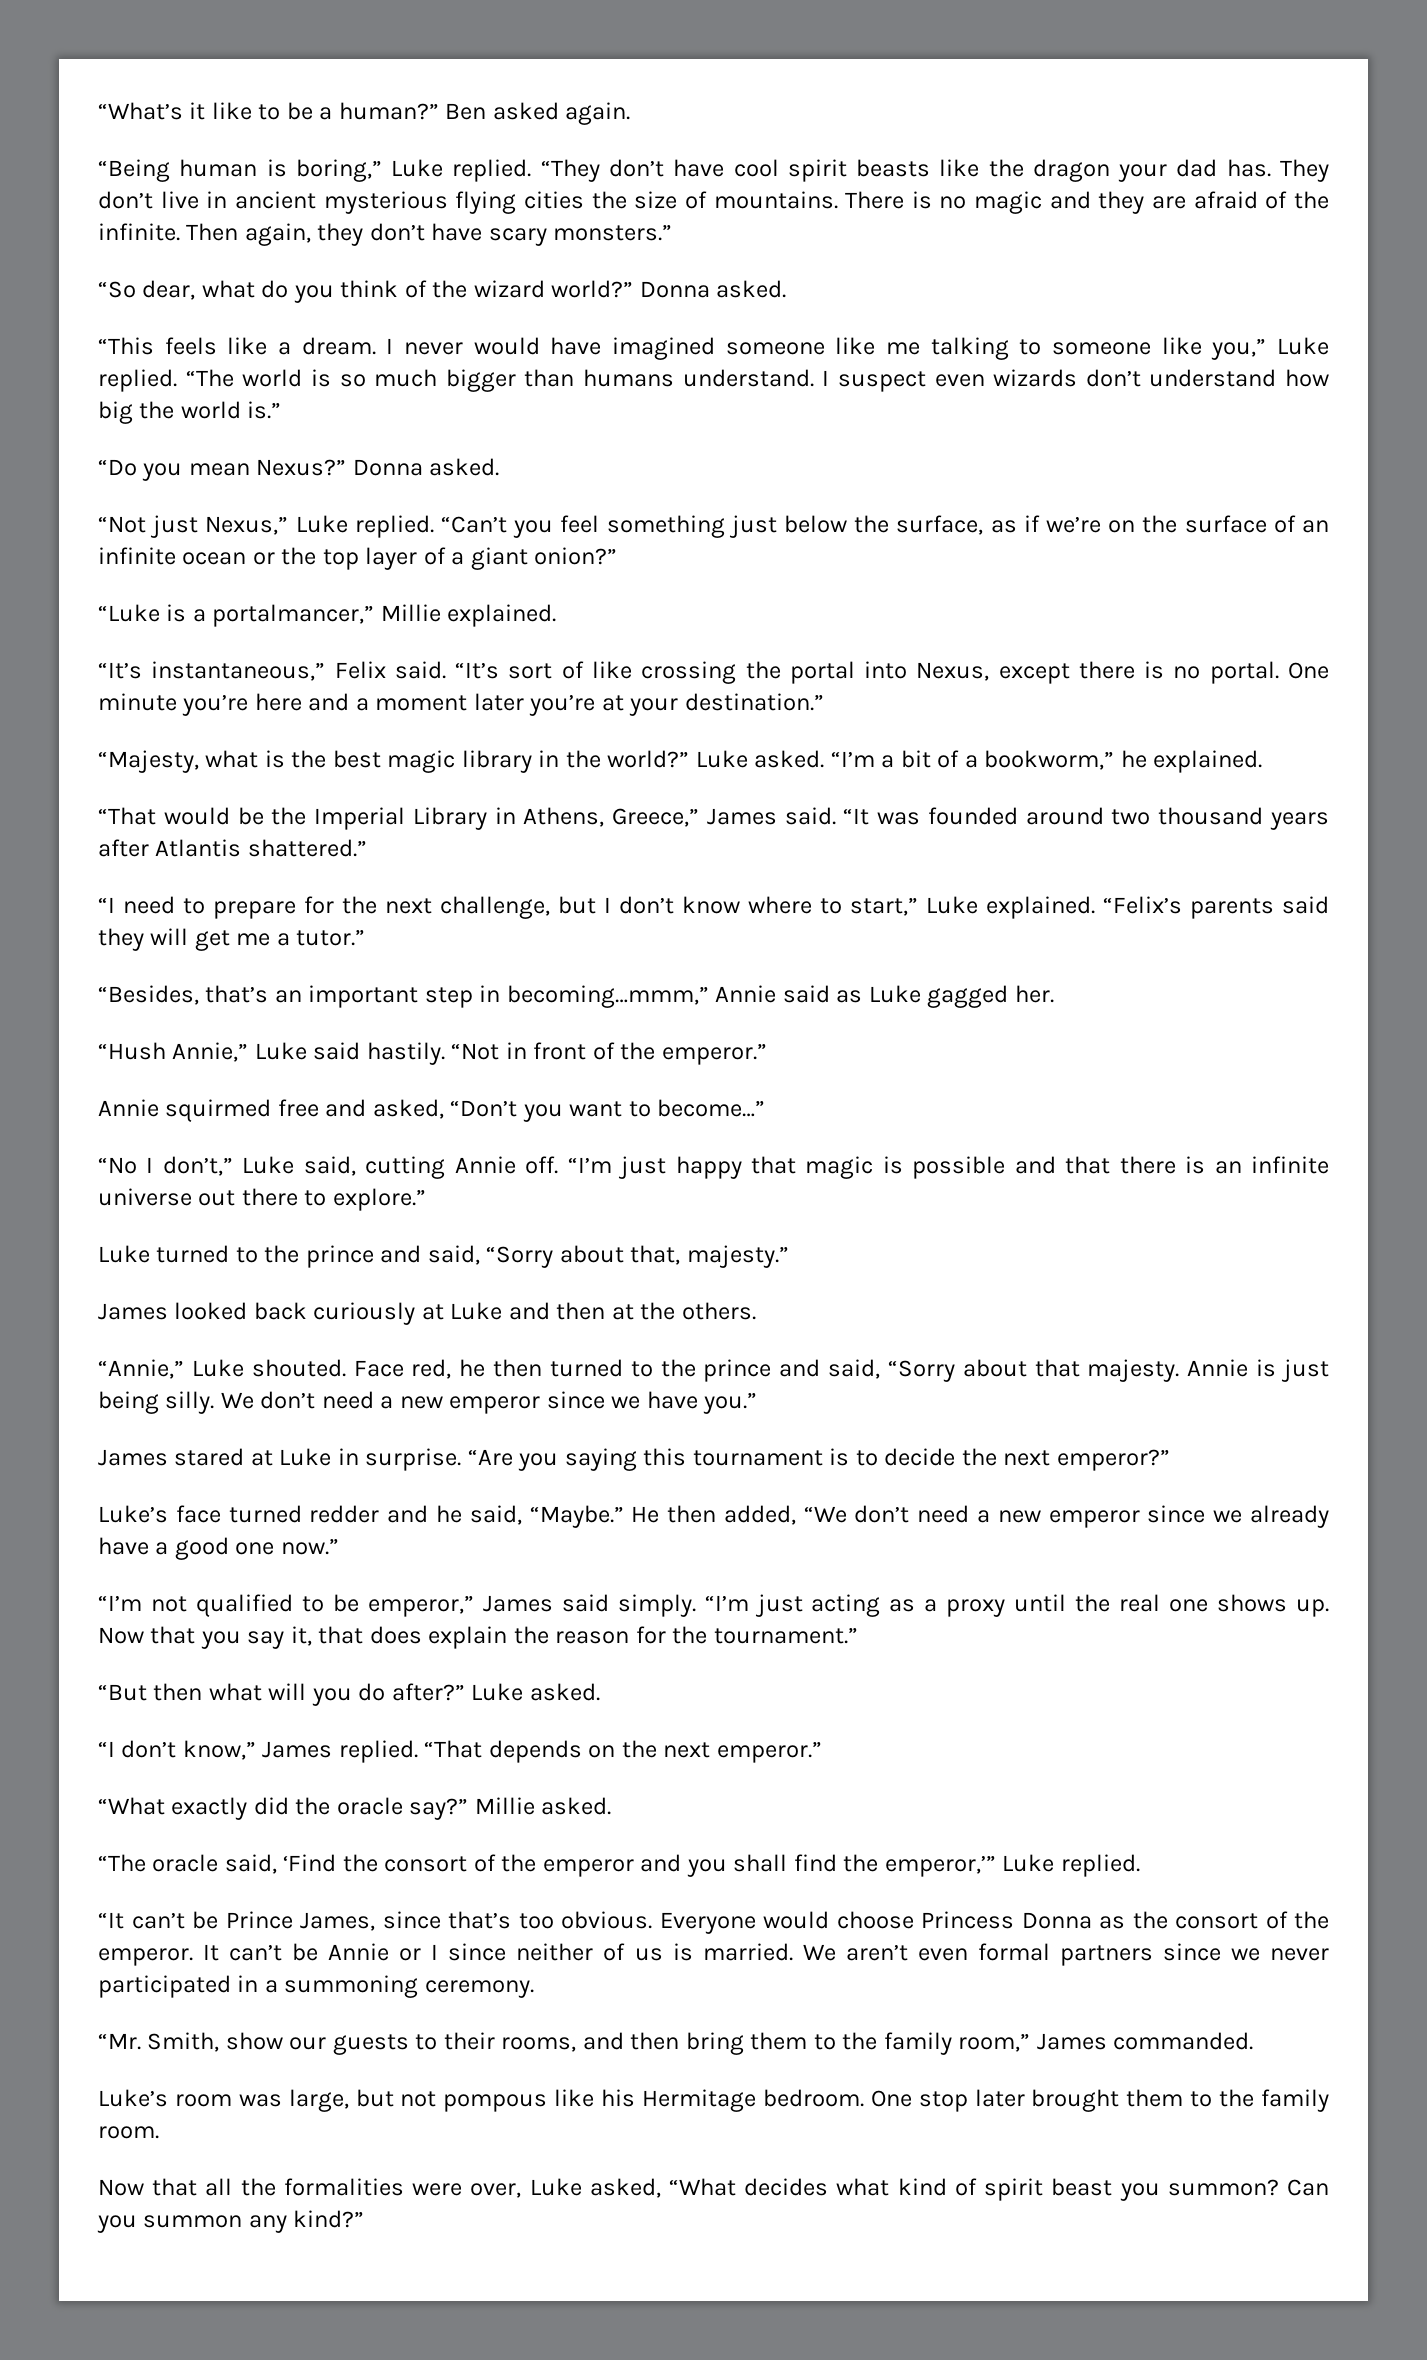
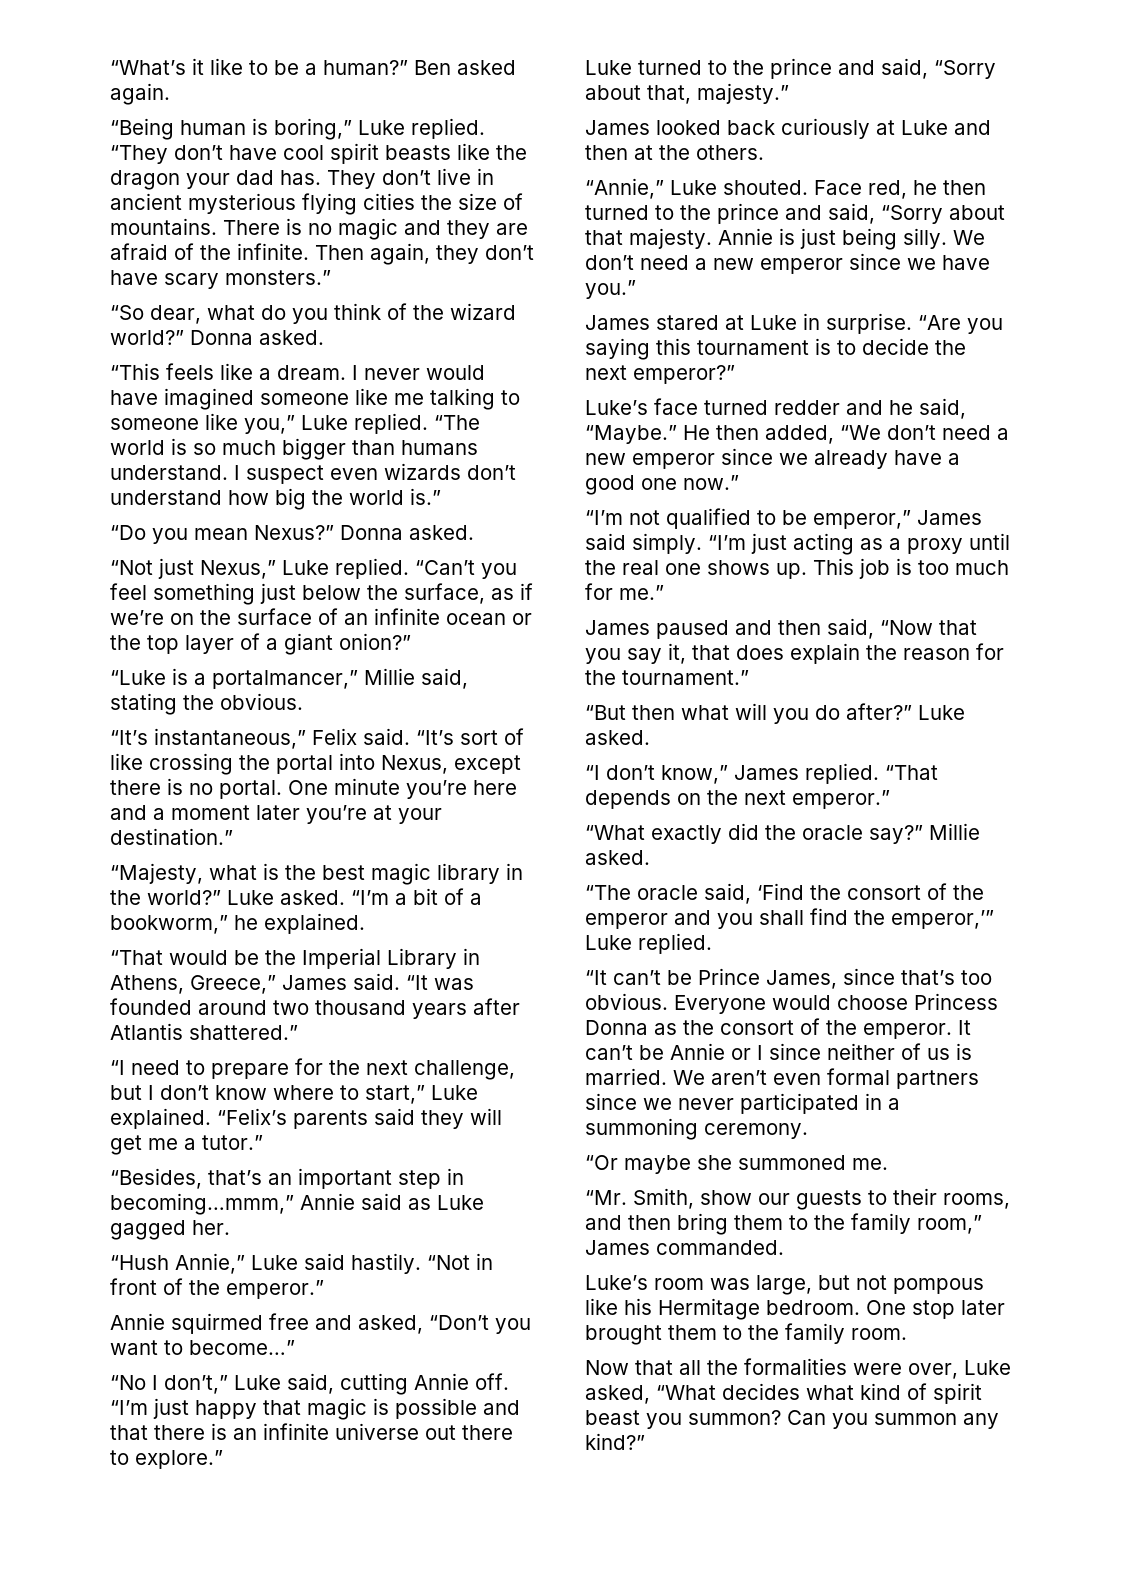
[447,604,557,627] explained. -> [421,668,468,689] [110,693,303,715] said, stating the obvious.
[98,1627,144,1644] Now -> [813,558,1009,579] [585,583,664,600] [585,618,933,639] This job is too much for me.” // James paused and then said, “Now
(534, 1989) none -> [585,1155,888,1174] // “Or maybe she summoned me.

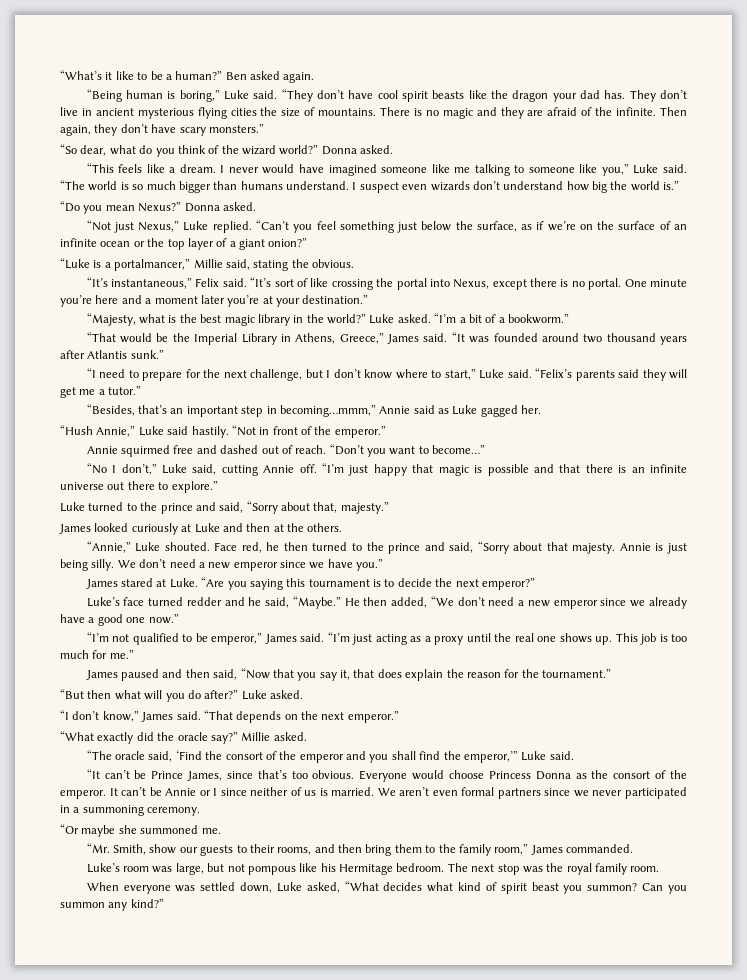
[411,118,485,139] replied. -> [253,90,278,99] said.
[354,413,428,434] replied. -> [662,164,687,173] said.
[110,913,365,934] bookworm,” he explained. -> [508,314,570,324] bookworm.”
[189,1025,298,1040] shattered.” -> [130,350,164,359] sunk.”
[110,1108,211,1129] explained. -> [507,369,532,378] said.
[358,1315,423,1334] asked, -> [220,445,327,454] dashed out of reach.
[727,120,775,135] back -> (129, 527) none
[750,313,912,334] Luke in surprise. -> [169,578,198,588] Luke.
[585,533,702,554] said simply. -> [300,633,325,642] said.
[805,763,879,784] replied. -> [176,711,201,720] said.
[638,933,712,954] replied. -> [549,751,574,760] said.
[866,1300,1005,1319] [585,1323,907,1345] [585,1358,958,1379] One stop later brought them to the family room. // Now that all the formalities were over, -> [447,863,660,875] [86,882,273,894] The next stop was the royal family room. // When everyone was settled down,

